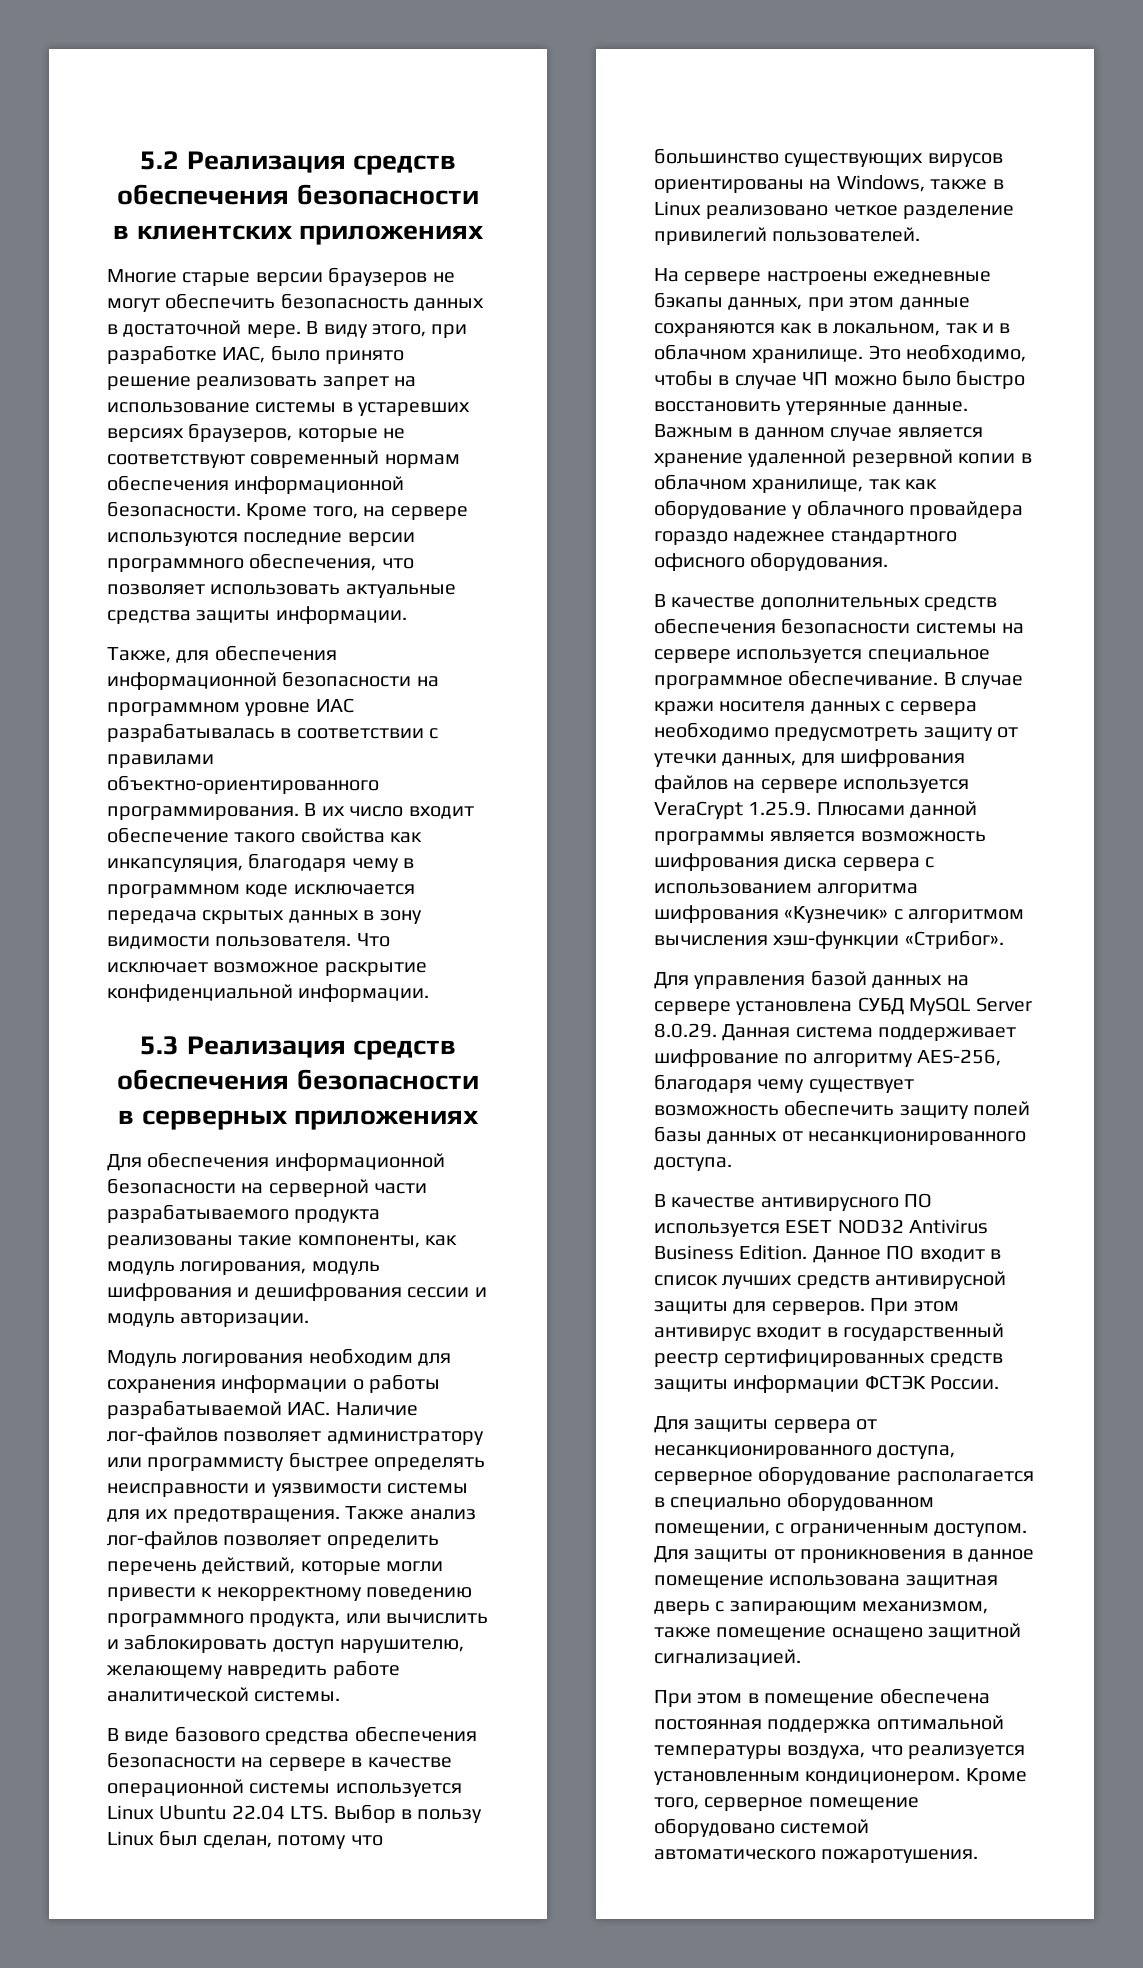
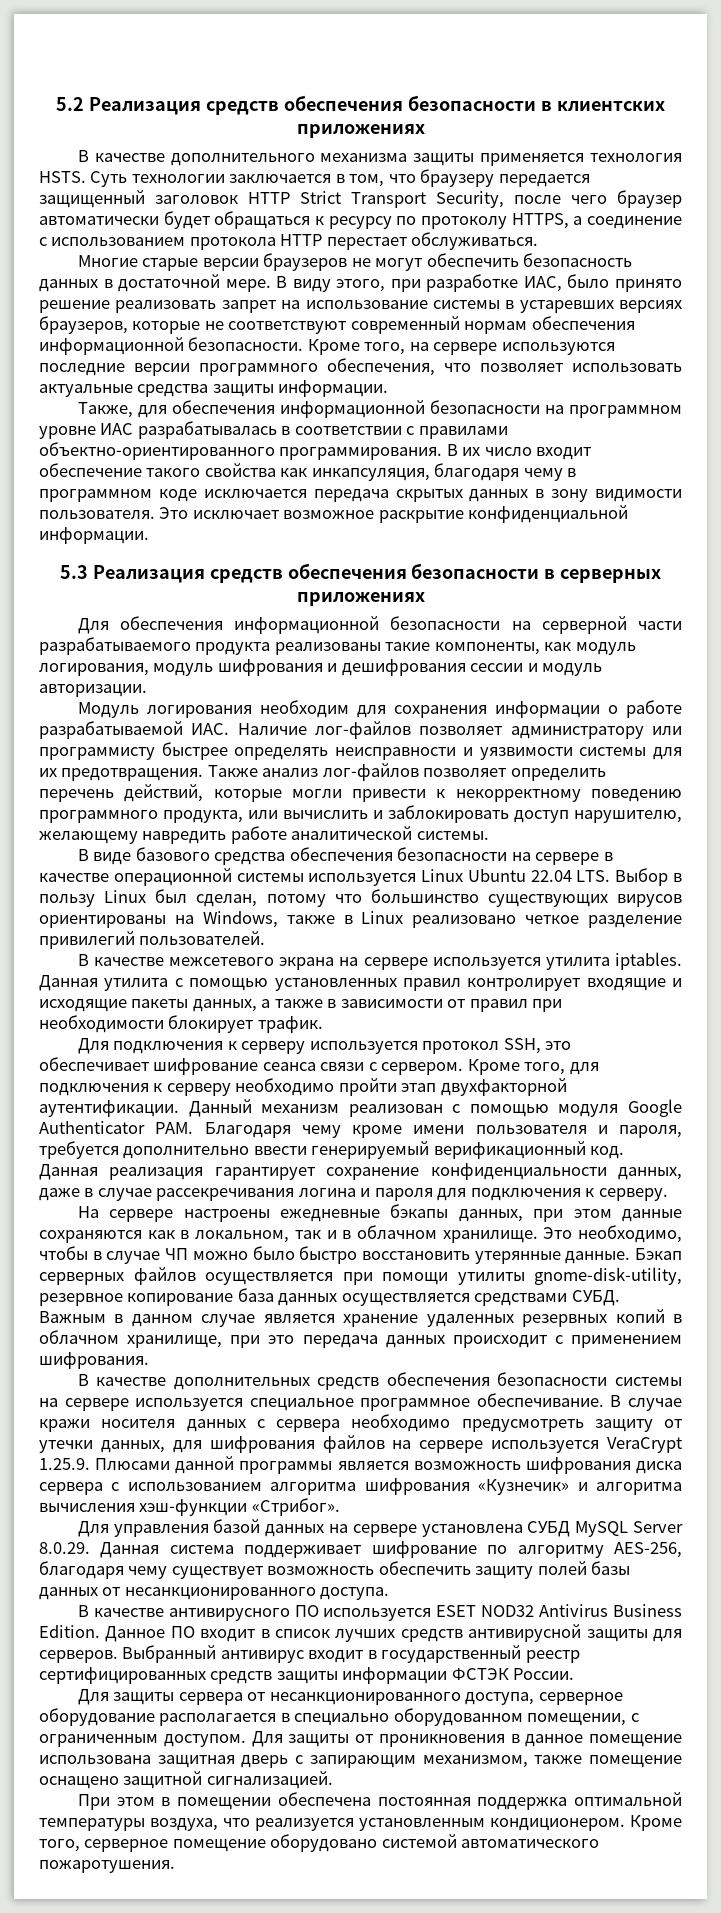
(484, 235) none -> [77,150,682,166] [39,169,590,187] [39,190,682,208] [39,211,682,229] [39,232,539,250] // В качестве дополнительного механизма защиты применяется технология HSTS. Суть технологии заключается в том, что браузеру передается защищенный заголовок HTTP Strict Transport Security, после чего браузер автоматически будет обращаться к ресурсу по протоколу HTTPS, а соединение с использованием протокола HTTP перестает обслуживаться.
[356,933,390,947] Что -> [159,507,189,519] Это
[369,1374,441,1393] работы -> [626,700,683,718] работе
(921, 234) none -> [77,952,682,970] [39,975,682,991] [39,999,563,1012] [39,1015,323,1033] [77,1038,572,1054] [39,1057,599,1075] [39,1078,567,1096] [39,1099,682,1117] [39,1121,682,1138] [39,1141,625,1159] [39,1163,682,1180] [39,1188,668,1201] // В качестве межсетевого экрана на сервере используется утилита iptables. Данная утилита с помощью установленных правил контролирует входящие и исходящие пакеты данных, а также в зависимости от правил при необходимости блокирует трафик. // Для подключения к серверу используется протокол SSH, это обеспечивает шифрование сеанса связи с сервером. Кроме того, для подключения к серверу необходимо пройти этап двухфакторной аутентификации. Данный механизм реализован с помощью модуля Google Authenticator РАМ. Благодаря чему кроме имени пользователя и пароля, требуется дополнительно ввести генерируемый верификационный код. Данная реализация гарантирует сохранение конфиденциальности данных, даже в случае рассекречивания логина и пароля для подключения к серверу.
(968, 407) none -> [635,1248,683,1260] [39,1267,682,1285] [39,1288,620,1306] Бэкап серверных файлов осуществляется при помощи утилиты gnome-disk-utility, резервное копирование база данных осуществляется средствами СУБД.
[748,449,1032,467] [654,474,938,493] [654,500,1024,519] [654,531,957,545] [654,552,889,571] удаленной резервной копии в облачном хранилище, так как оборудование у облачного провайдера гораздо надежнее стандартного офисного оборудования. -> [426,1309,682,1327] [39,1330,682,1348] [39,1352,149,1369] удаленных резервных копий в облачном хранилище, при это передача данных происходит с применением шифрования.
[893,909,1025,923] с алгоритмом -> [577,1482,682,1495] и алгоритма
[870,1298,959,1315] При этом -> [122,1645,217,1663] Выбранный
[764,1693,875,1706] помещение -> [177,1797,272,1810] помещении

